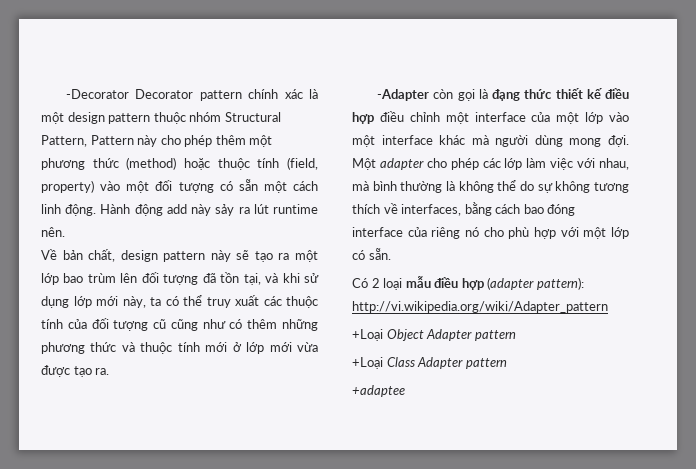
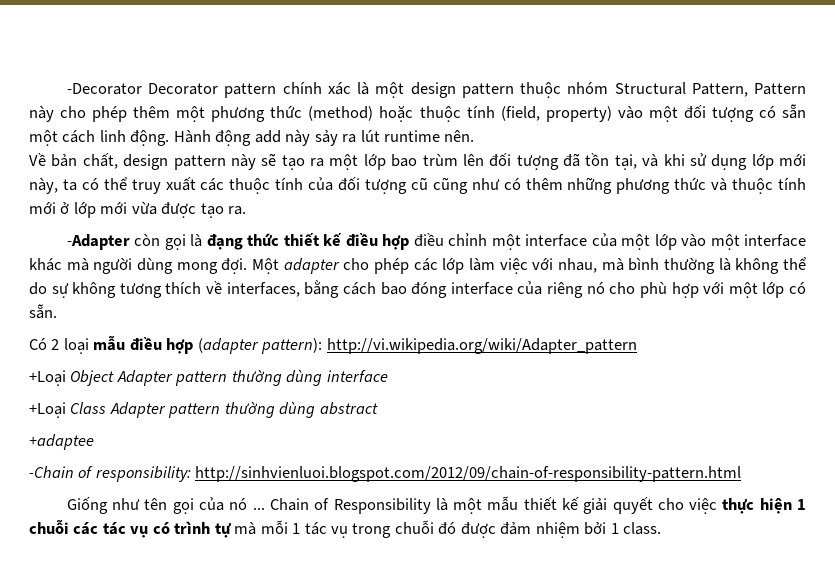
(516, 335) none -> [231,369,388,386] thường dùng interface
[352,385,405,397] // +adaptee -> [224,401,378,418] [29,434,94,450] [29,466,742,482] [66,496,806,514] [29,520,662,538] thường dùng abstract // +adaptee // -Chain of responsibility: http://sinhvienluoi.blogspot.com/2012/09/chain-of-responsibility-pattern.html // Giống như tên gọi của nó ... Chain of Responsibility là một mẫu thiết kế giải quyết cho việc thực hiện 1 chuỗi các tác vụ có trình tự mà mỗi 1 tác vụ trong chuỗi đó được đảm nhiệm bởi 1 class.

